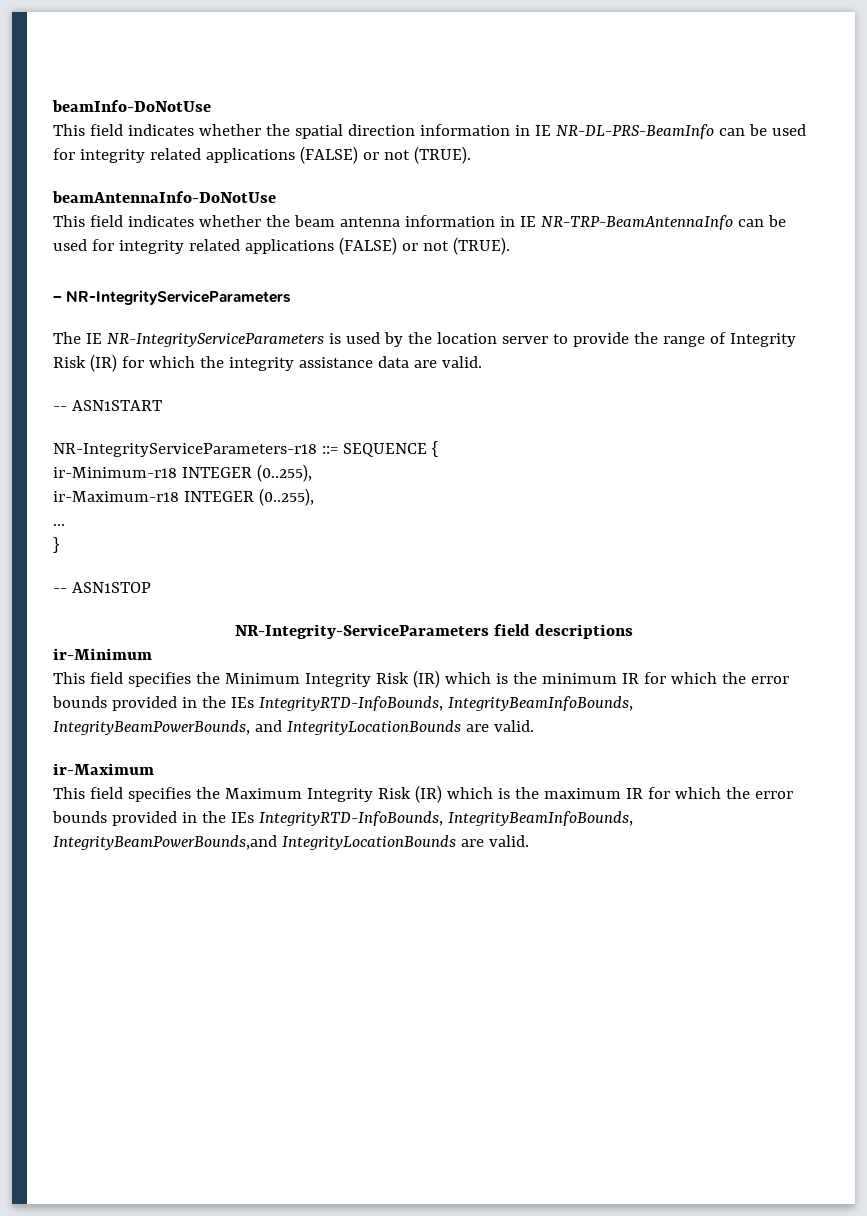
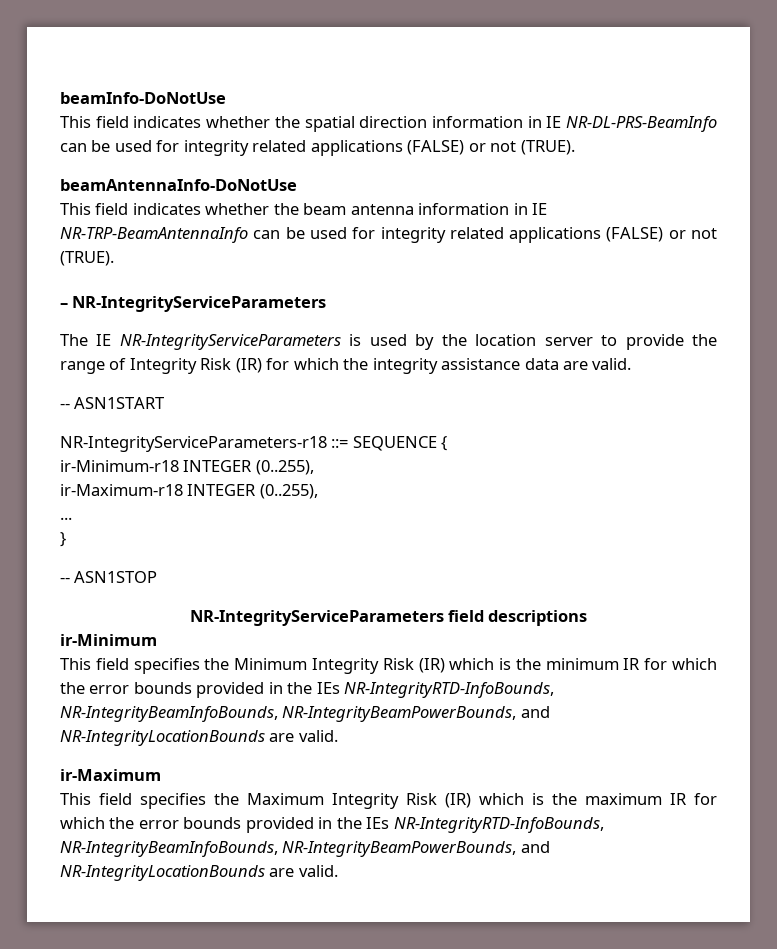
[234,624,489,639] NR-Integrity-ServiceParameters -> [189,610,444,626] NR-IntegrityServiceParameters
[258,696,633,711] [53,720,461,735] IntegrityRTD-InfoBounds, IntegrityBeamInfoBounds, IntegrityBeamPowerBounds, and IntegrityLocationBounds -> [344,682,555,698] [60,706,550,722] [60,730,265,746] NR-IntegrityRTD-InfoBounds, NR-IntegrityBeamInfoBounds, NR-IntegrityBeamPowerBounds, and NR-IntegrityLocationBounds
[258,811,633,826] [53,835,456,850] IntegrityRTD-InfoBounds, IntegrityBeamInfoBounds, IntegrityBeamPowerBounds,and IntegrityLocationBounds -> [393,817,604,833] [60,841,550,857] [60,865,265,881] NR-IntegrityRTD-InfoBounds, NR-IntegrityBeamInfoBounds, NR-IntegrityBeamPowerBounds, and NR-IntegrityLocationBounds

